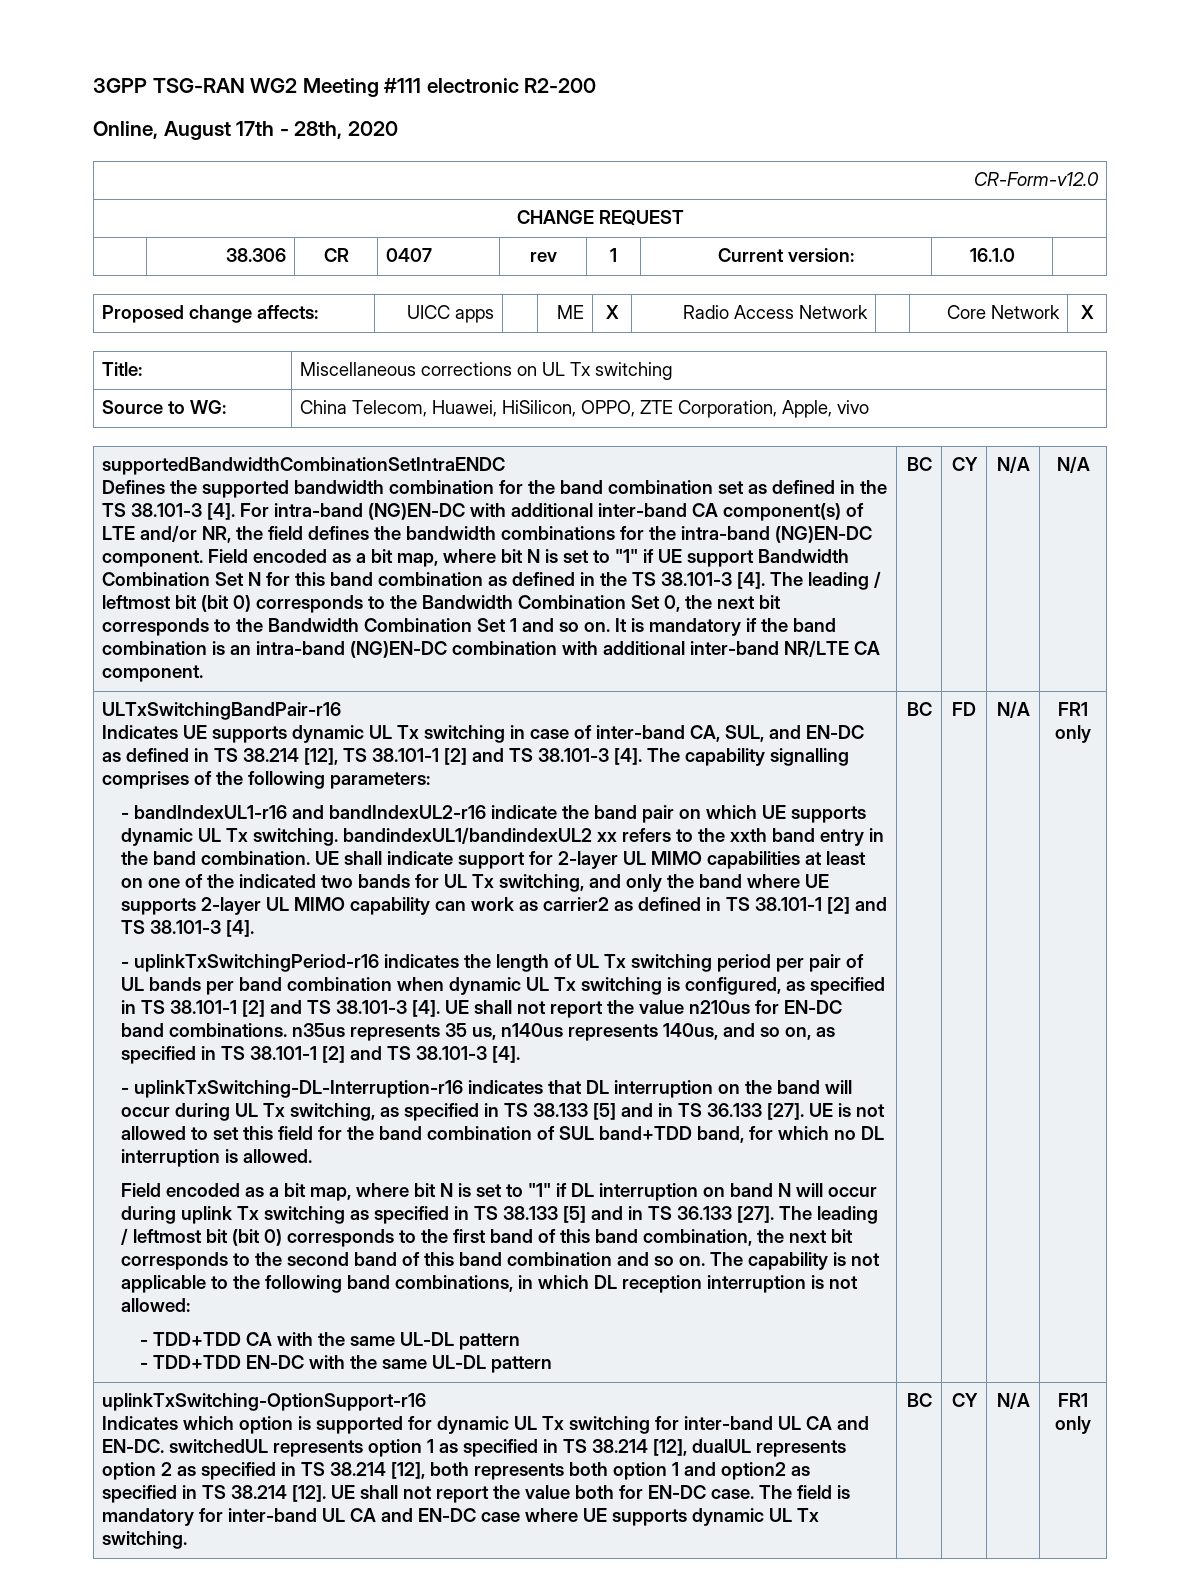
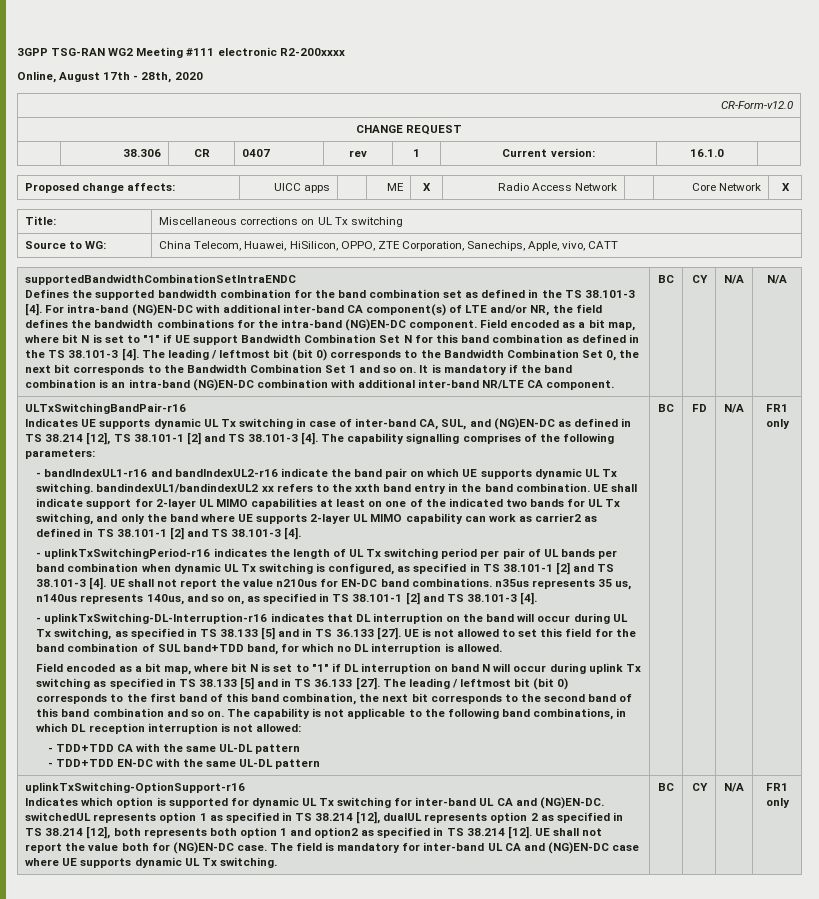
[524,78,597,93] R2-200 -> [279,48,345,56] R2-200xxxx
[782,400,870,418] Apple, vivo -> [466,241,619,251] Sanechips, Apple, vivo, CATT
[806,725,865,739] EN-DC -> [493,418,555,430] (NG)EN-DC
[102,1439,165,1453] EN-DC. -> [539,797,604,809] (NG)EN-DC.
[648,1485,707,1499] EN-DC -> [172,842,234,854] (NG)EN-DC
[418,1508,477,1522] EN-DC -> [547,842,609,854] (NG)EN-DC

